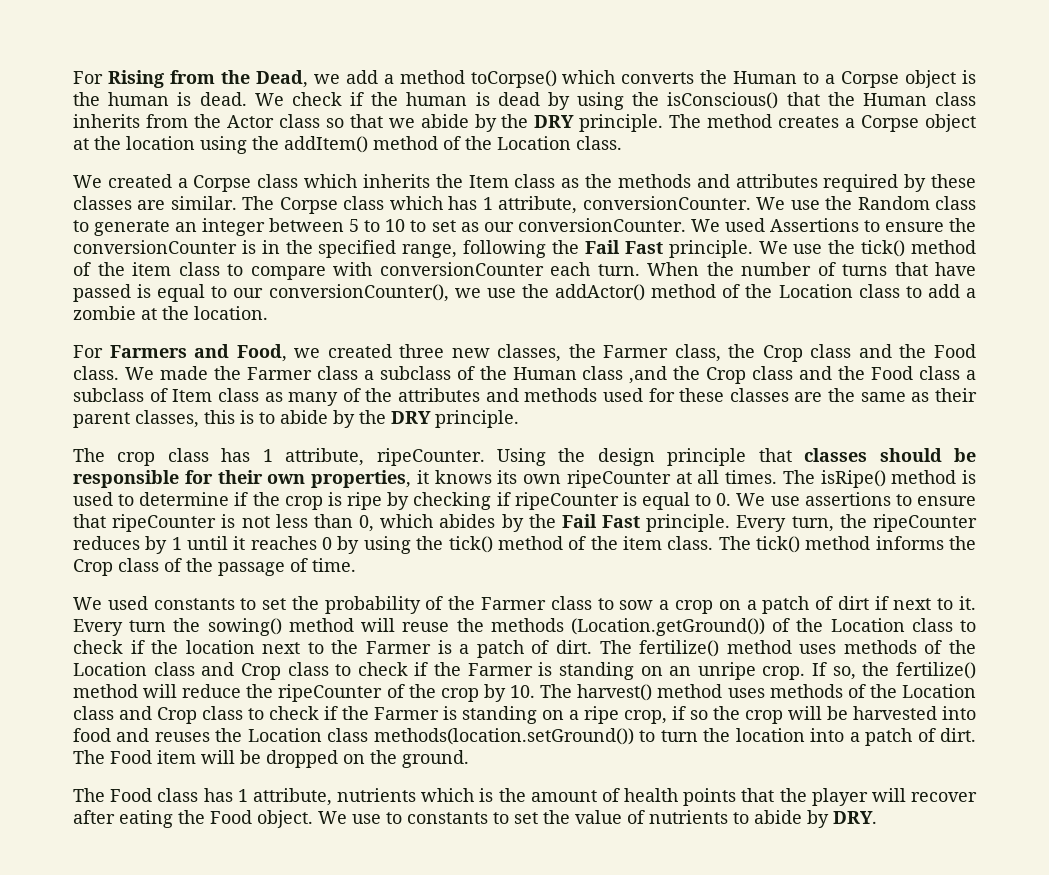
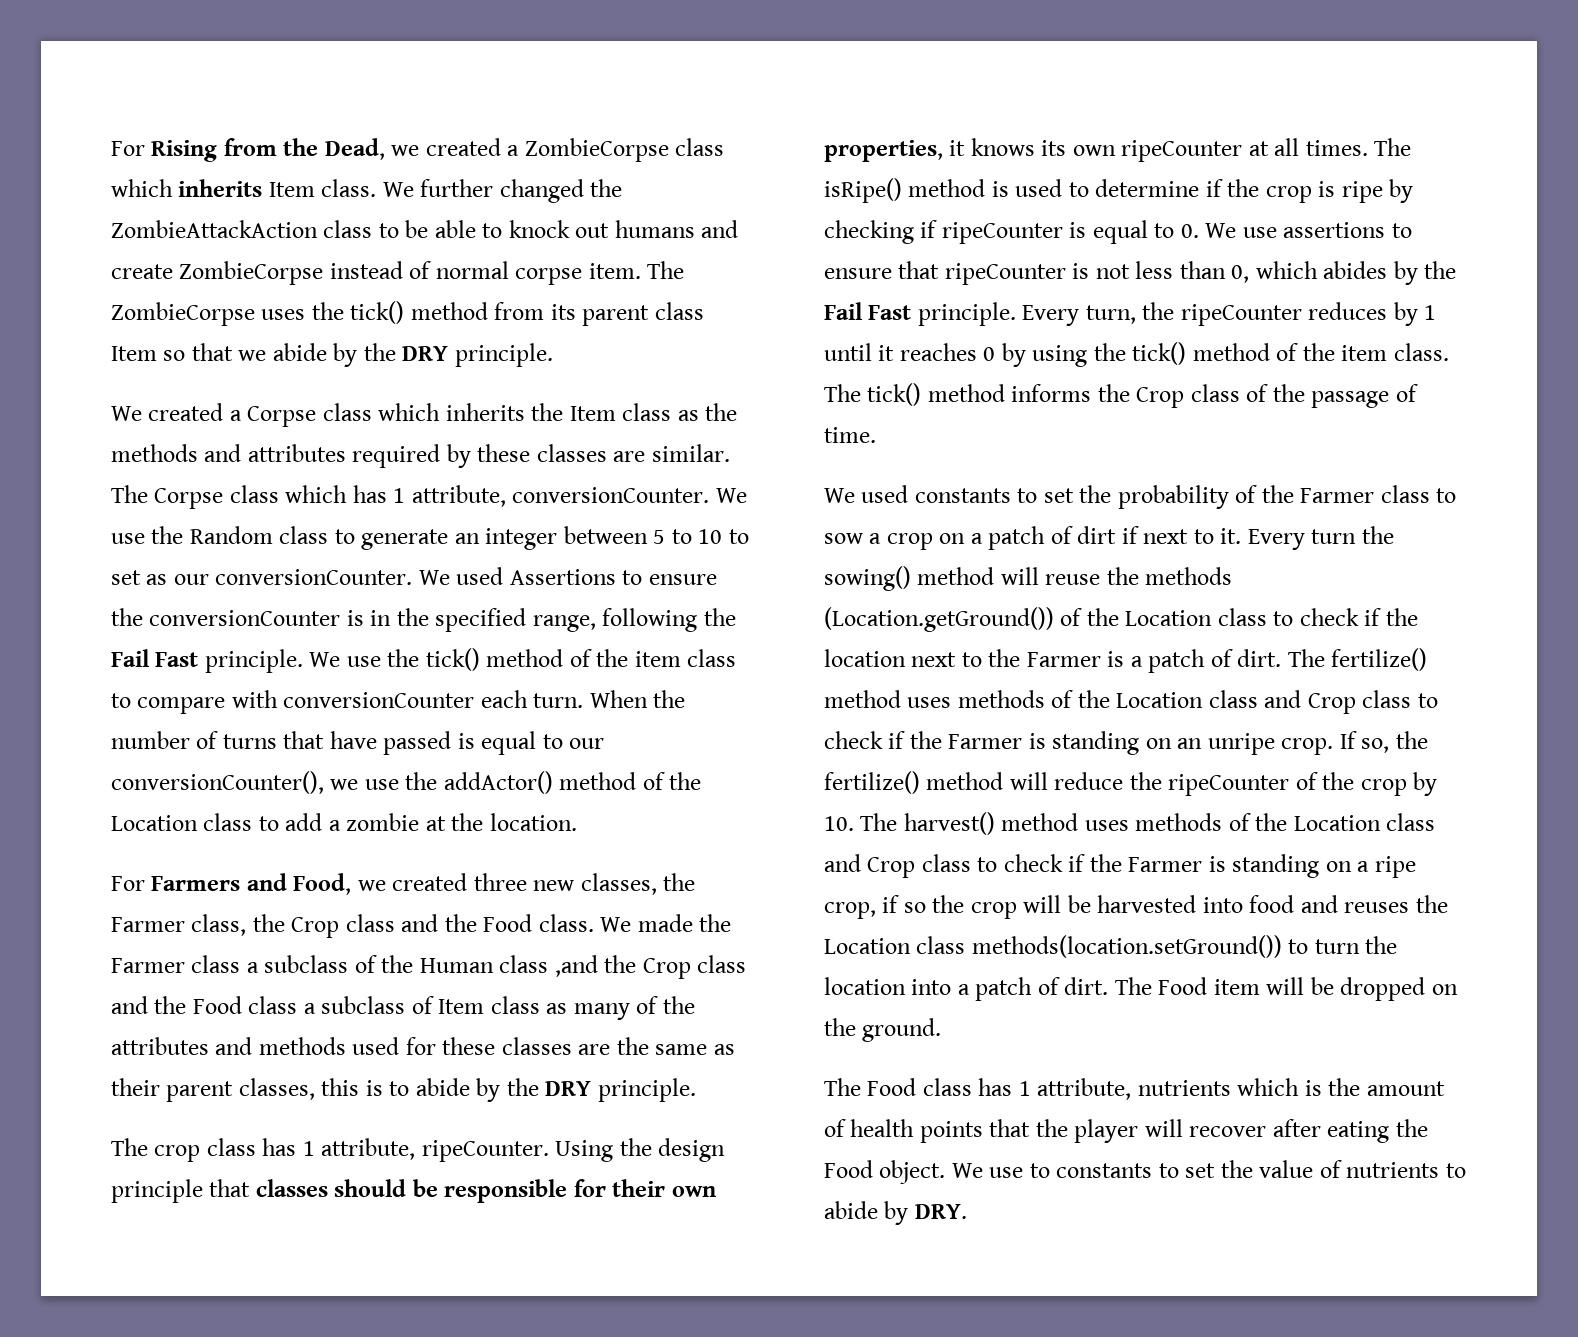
[345,70,977,88] [73,92,976,110] [73,114,320,128] add a method toCorpse() which converts the Human to a Corpse object is the human is dead. We check if the human is dead by using the isConscious() that the Human class inherits from the Actor class -> [425,138,725,162] [111,179,623,203] [111,220,739,238] [111,261,685,285] [111,301,704,326] [111,346,157,361] created a ZombieCorpse class which inherits Item class. We further changed the ZombieAttackAction class to be able to knock out humans and create ZombieCorpse instead of normal corpse item. The ZombieCorpse uses the tick() method from its parent class Item
[669,114,977,132] [73,136,622,154] The method creates a Corpse object at the location using the addItem() method of the Location class. -> (553, 355) none

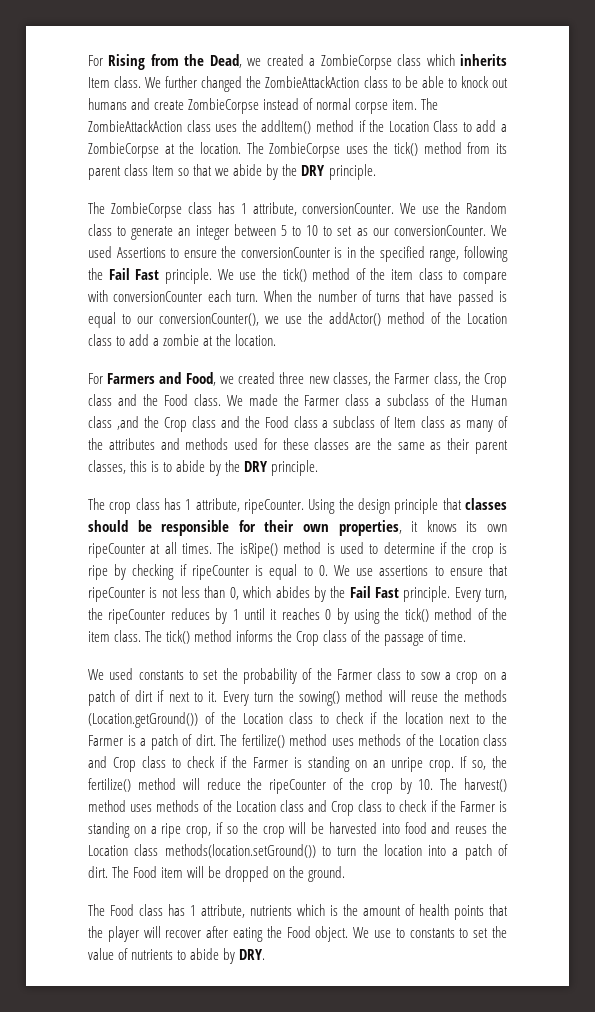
(685, 270) none -> [88,120,507,134] [88,142,264,158] ZombieAttackAction class uses the addItem() method if the Location Class to add a ZombieCorpse at the location. The
[111,403,738,427] [111,444,730,468] [111,485,348,509] We created a Corpse class which inherits the Item class as the methods and attributes required by these classes are similar. The Corpse class which -> [88,202,212,218] The ZombieCorpse class

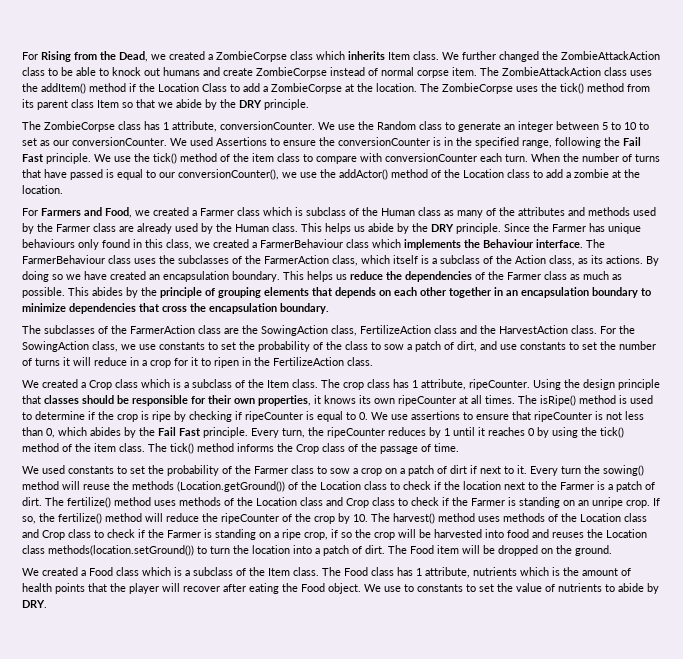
[279,372,507,388] [88,394,382,406] three new classes, the Farmer class, the Crop class and the Food class. We made the Farmer class a -> [192,207,303,216] a Farmer class which is
[116,416,446,432] ,and the Crop class and the Food class a subclass of Item class -> (441, 211) none
[263,438,509,454] [88,460,319,476] for these classes are the same as their parent classes, this is to abide by the DRY principle. // -> [22,223,641,234] [22,239,605,250] [22,255,659,266] [22,271,622,282] [22,287,651,298] [22,303,329,314] [22,325,635,336] [22,341,656,352] [22,357,373,368] [22,379,318,390] by the Farmer class are already used by the Human class. This helps us abide by the DRY principle. Since the Farmer has unique behaviours only found in this class, we created a FarmerBehaviour class which implements the Behaviour interface. The FarmerBehaviour class uses the subclasses of the FarmerAction class, which itself is a subclass of the Action class, as its actions. By doing so we have created an encapsulation boundary. This helps us reduce the dependencies of the Farmer class as much as possible. This abides by the principle of grouping elements that depends on each other together in an encapsulation boundary to minimize dependencies that cross the encapsulation boundary. // The subclasses of the FarmerAction class are the SowingAction class, FertilizeAction class and the HarvestAction class. For the SowingAction class, we use constants to set the probability of the class to sow a patch of dirt, and use constants to set the number of turns it will reduce in a crop for it to ripen in the FertilizeAction class. // We created a Crop class which is a subclass of the Item class.
(346, 874) none -> [22,567,319,576] We created a Food class which is a subclass of the Item class.

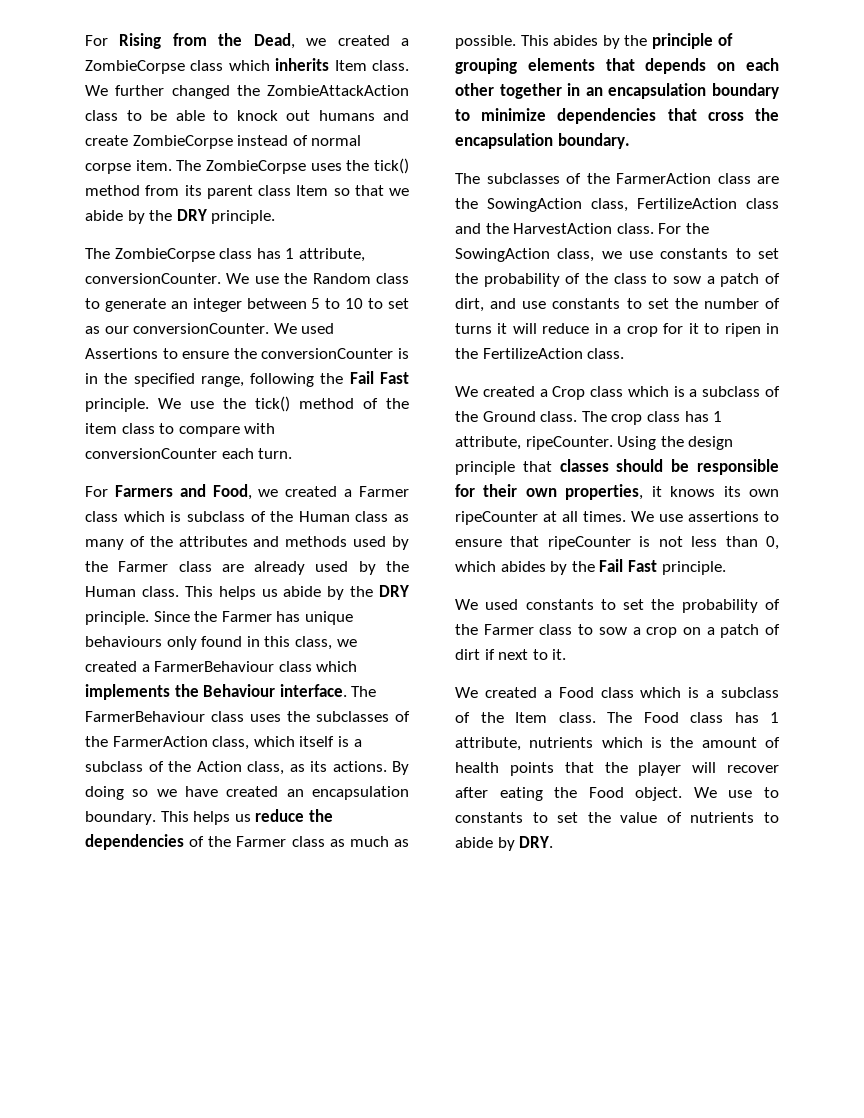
[502,67,652,76] [22,83,439,94] ZombieAttackAction class uses the addItem() method if the Location Class to add a ZombieCorpse at the location. The -> (202, 165) none
[531,153,660,162] [22,169,640,180] [22,185,63,194] When the number of turns that have passed is equal to our conversionCounter(), we use the addActor() method of the Location class to add a zombie at the location. -> (293, 453) none
[267,380,289,388] Item -> [482,411,536,422] Ground
[518,395,653,406] [22,411,368,422] The isRipe() method is used to determine if the crop is ripe by checking if ripeCounter is equal to 0. -> (626, 516) none
[251,427,624,438] [22,443,459,454] Every turn, the ripeCounter reduces by 1 until it reaches 0 by using the tick() method of the item class. The tick() method informs the Crop class of the passage of time. -> (726, 568) none
[530,465,644,476] [22,481,655,492] [22,497,660,508] [22,513,647,524] [22,529,647,540] [22,545,612,556] Every turn the sowing() method will reuse the methods (Location.getGround()) of the Location class to check if the location next to the Farmer is a patch of dirt. The fertilize() method uses methods of the Location class and Crop class to check if the Farmer is standing on an unripe crop. If so, the fertilize() method will reduce the ripeCounter of the crop by 10. The harvest() method uses methods of the Location class and Crop class to check if the Farmer is standing on a ripe crop, if so the crop will be harvested into food and reuses the Location class methods(location.setGround()) to turn the location into a patch of dirt. The Food item will be dropped on the ground. -> (567, 654) none

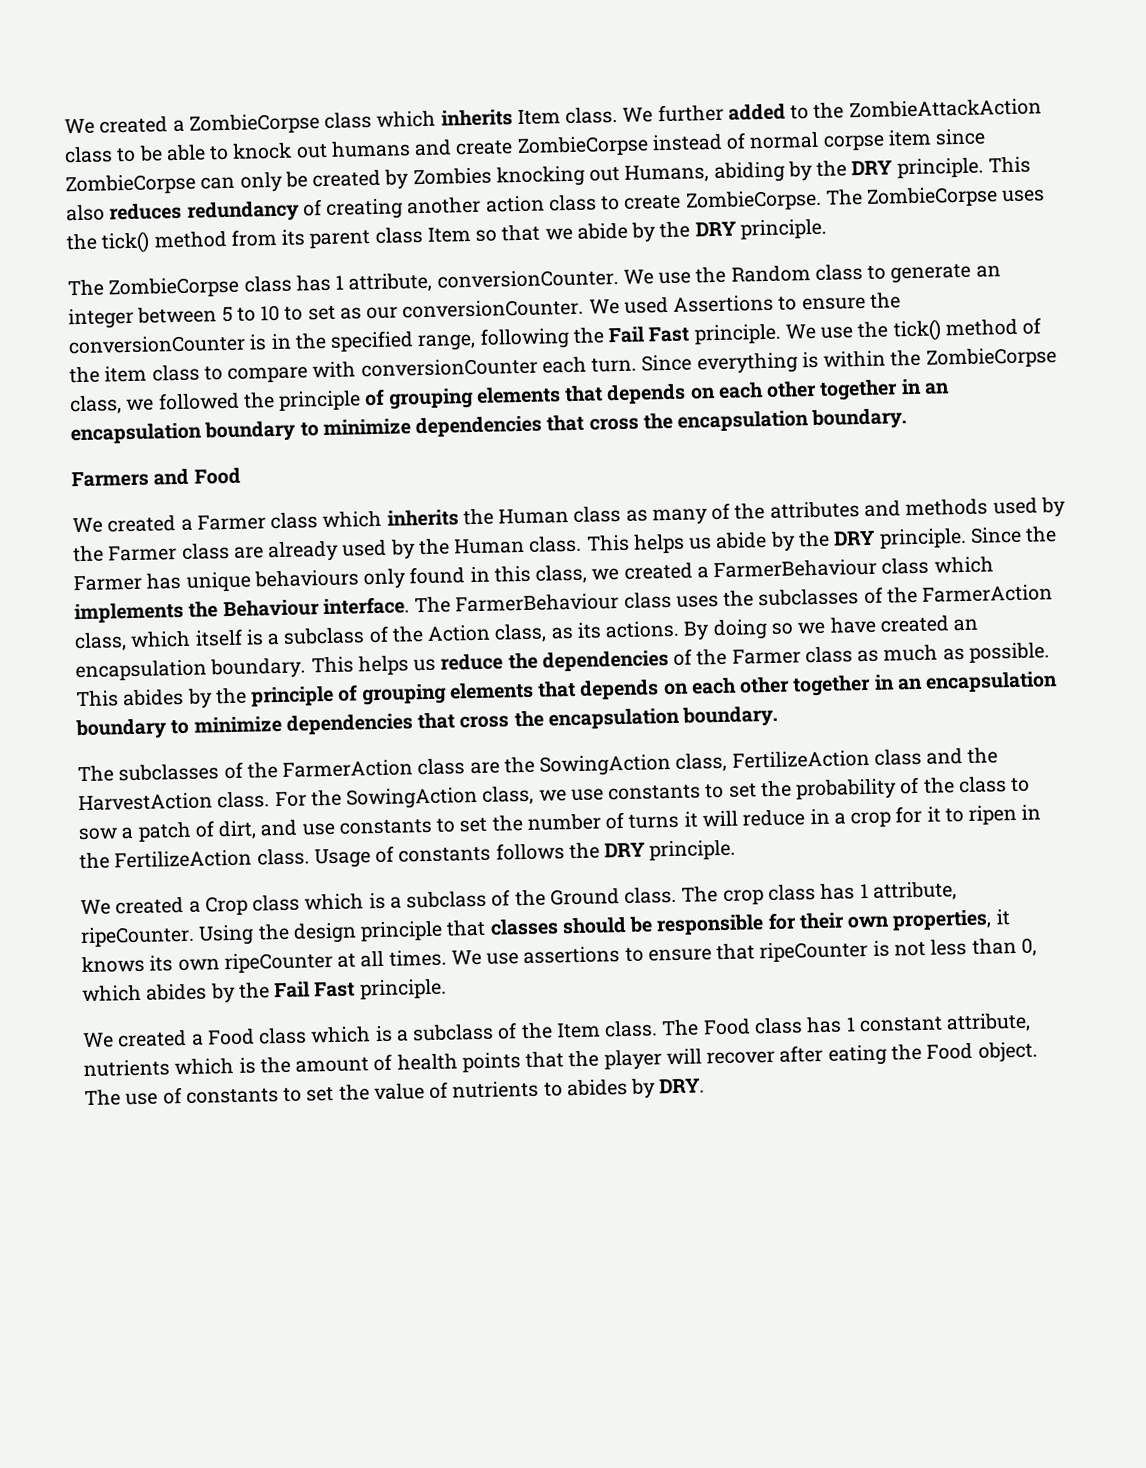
[85,33,327,49] For Rising from the Dead, we -> [64,118,95,135] We
[171,85,230,99] changed -> [727,103,810,121] added to
[135,160,172,171] item. -> [887,128,987,147] [65,156,1031,196] [66,189,822,223] item since ZombieCorpse can only be created by Zombies knocking out Humans, abiding by the DRY principle. This also reduces redundancy of creating another action class to create ZombieCorpse.
[85,484,279,500] // For Farmers and Food, we -> [641,347,1057,375] [69,378,950,415] [70,408,908,445] [71,467,241,488] [72,517,103,534] Since everything is within the ZombieCorpse class, we followed the principle of grouping elements that depends on each other together in an encapsulation boundary to minimize dependencies that cross the encapsulation boundary. // Farmers and Food // We
[170,511,266,522] is subclass of -> [386,509,459,527] inherits
(625, 353) none -> [313,839,737,869] Usage of constants follows the DRY principle.
[455,599,780,613] [455,624,780,638] [455,649,567,660] // We used constants to set the probability of the Farmer class to sow a crop on a patch of dirt if next to it. -> (447, 989) none
(779, 717) none -> [858,1016,943,1033] constant
[693,787,779,798] We use to -> [84,1087,182,1107] The use of
[455,837,493,848] abide -> [566,1078,628,1097] abides

